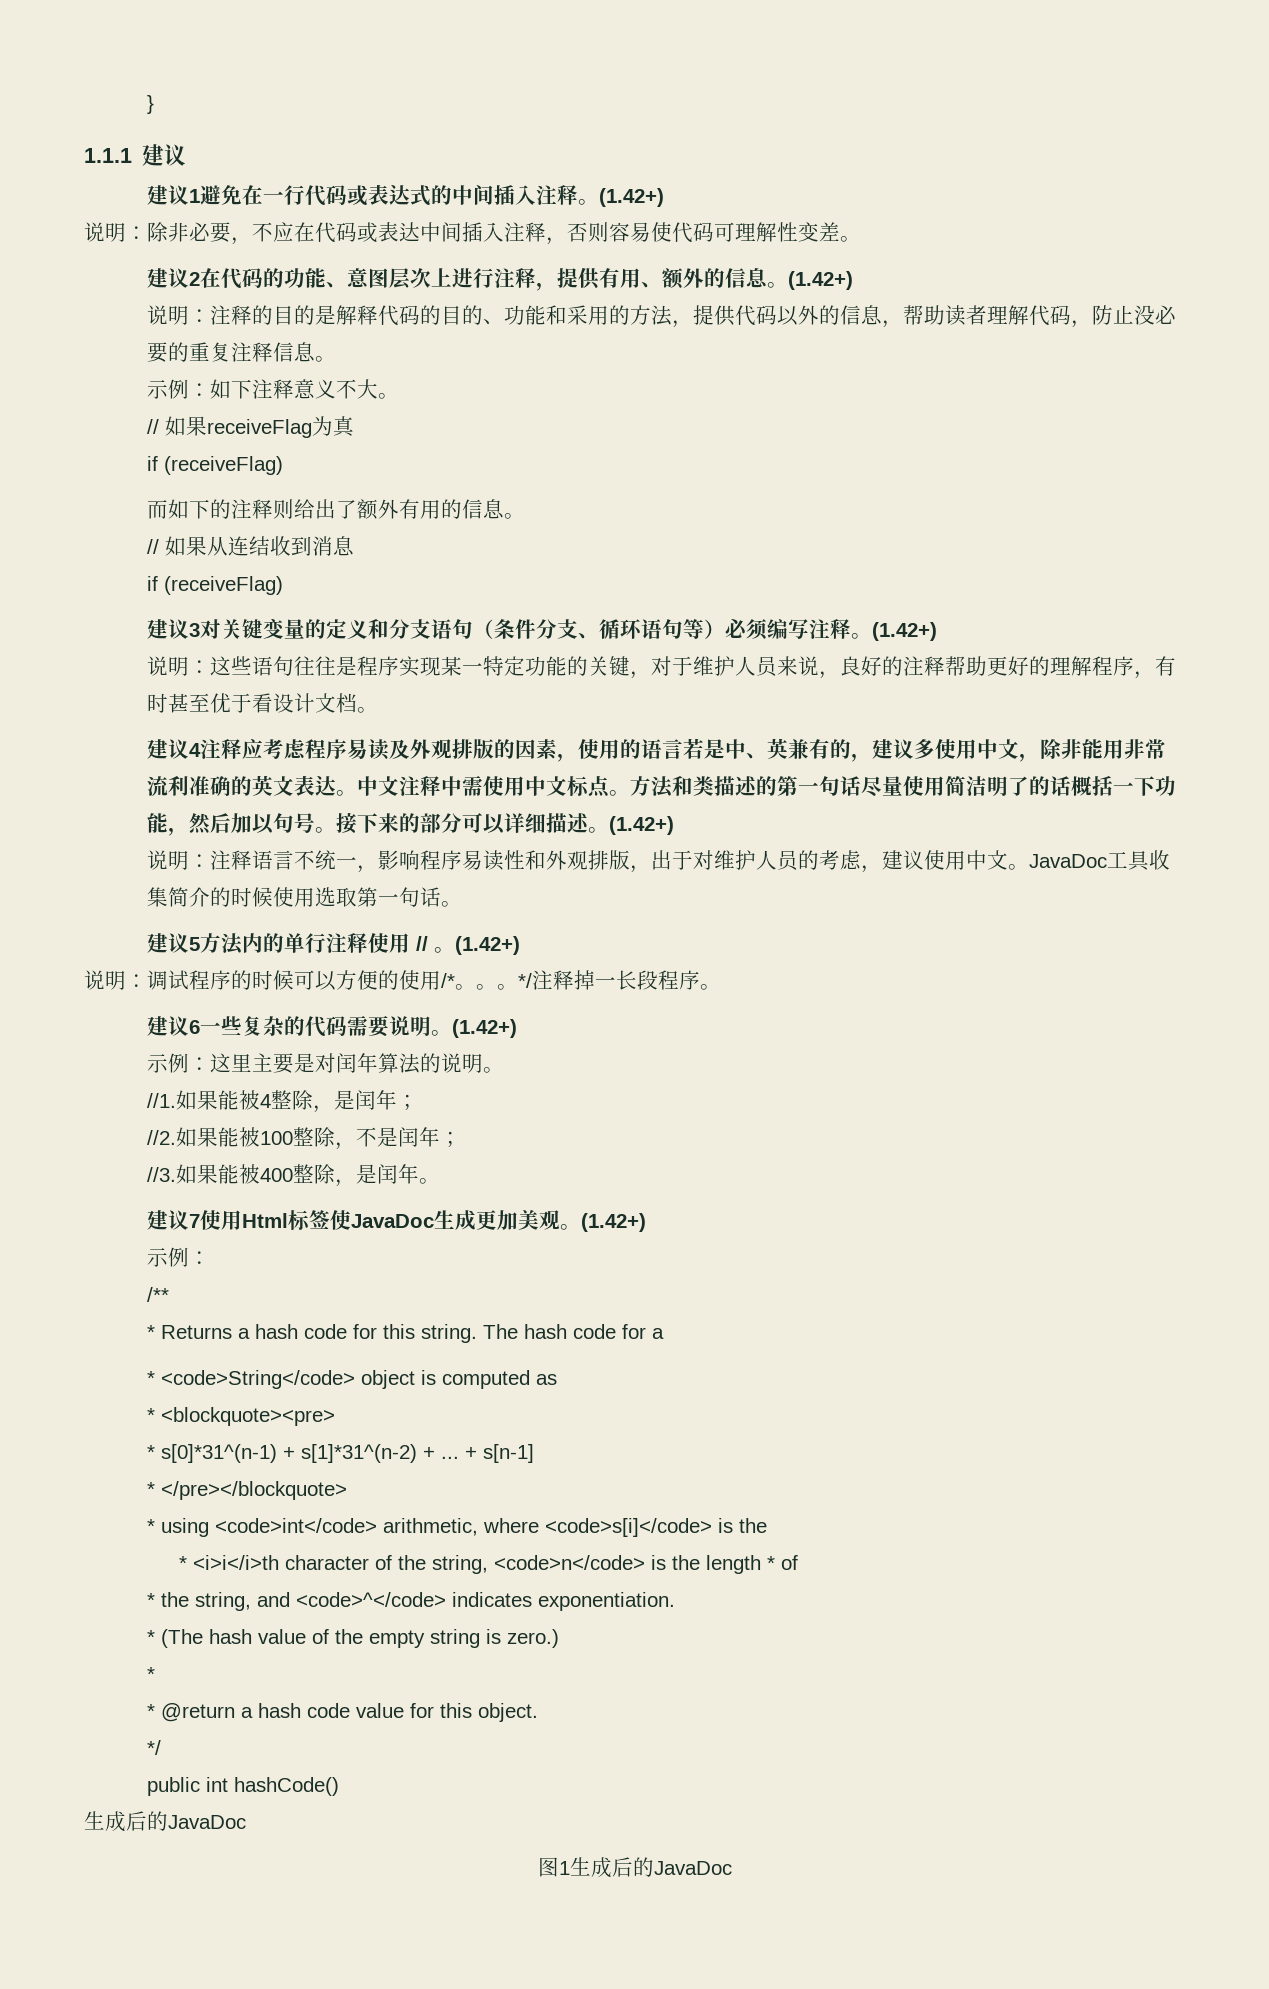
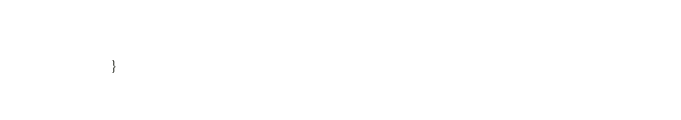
[84,144,187,166] [147,184,665,207] [84,222,861,245] [147,267,854,291] [147,305,1178,328] [147,342,337,363] [147,379,400,399] [147,416,355,438] [147,456,284,475] [147,499,526,520] [147,536,355,556] [147,576,284,595] [147,618,938,641] [147,656,1177,679] [147,693,379,713] [147,738,1167,762] [147,775,1177,798] [147,813,675,836] [147,850,1171,873] [147,887,463,907] [147,933,521,955] [84,970,721,991] [147,1015,518,1038] [147,1053,505,1074] [147,1090,419,1113] [147,1127,462,1150] [147,1164,441,1187] [147,1209,647,1232] [147,1247,211,1267] [147,1287,170,1302] [147,1324,665,1343] [147,1370,558,1389] [147,1407,336,1426] [147,1444,535,1463] [147,1481,348,1500] [147,1518,768,1537] [179,1555,799,1574] [147,1592,676,1611] [147,1629,560,1648] [147,1667,156,1681] [147,1703,539,1722] [147,1740,162,1755] [147,1777,340,1796] [84,1811,246,1832] [537,1857,732,1878] // 1.1.1建议 // 建议1避免在一行代码或表达式的中间插入注释。(1.42+) // 说明：除非必要，不应在代码或表达中间插入注释，否则容易使代码可理解性变差。 // 建议2在代码的功能、意图层次上进行注释，提供有用、额外的信息。(1.42+) // 说明：注释的目的是解释代码的目的、功能和采用的方法，提供代码以外的信息，帮助读者理解代码，防止没必要的重复注释信息。 // 示例：如下注释意义不大。 // // 如果receiveFlag为真 // if (receiveFlag) // 而如下的注释则给出了额外有用的信息。 // // 如果从连结收到消息 // if (receiveFlag) // 建议3对关键变量的定义和分支语句（条件分支、循环语句等）必须编写注释。(1.42+) // 说明：这些语句往往是程序实现某一特定功能的关键，对于维护人员来说，良好的注释帮助更好的理解程序，有时甚至优于看设计文档。 // 建议4注释应考虑程序易读及外观排版的因素，使用的语言若是中、英兼有的，建议多使用中文，除非能用非常流利准确的英文表达。中文注释中需使用中文标点。方法和类描述的第一句话尽量使用简洁明了的话概括一下功能，然后加以句号。接下来的部分可以详细描述。(1.42+) // 说明：注释语言不统一，影响程序易读性和外观排版，出于对维护人员的考虑，建议使用中文。JavaDoc工具收集简介的时候使用选取第一句话。 // 建议5方法内的单行注释使用 // 。(1.42+) // 说明：调试程序的时候可以方便的使用/*。。。*/注释掉一长段程序。 // 建议6一些复杂的代码需要说明。(1.42+) // 示例：这里主要是对闰年算法的说明。 // //1.如果能被4整除，是闰年； // //2.如果能被100整除，不是闰年； // //3.如果能被400整除，是闰年。 // 建议7使用Html标签使JavaDoc生成更加美观。(1.42+) // 示例： // /** // * Returns a hash code for this string. The hash code for a // * <code>String</code> object is computed as // * <blockquote><pre> // * s[0]*31^(n-1) + s[1]*31^(n-2) + ... + s[n-1] // * </pre></blockquote> // * using <code>int</code> arithmetic, where <code>s[i]</code> is the // * <i>i</i>th character of the string, <code>n</code> is the length * of // * the string, and <code>^</code> indicates exponentiation. // * (The hash value of the empty string is zero.) // * // * @return a hash code value for this object. // */ // public int hashCode() // 生成后的JavaDoc // 图1生成后的JavaDoc -> (116, 66) none

